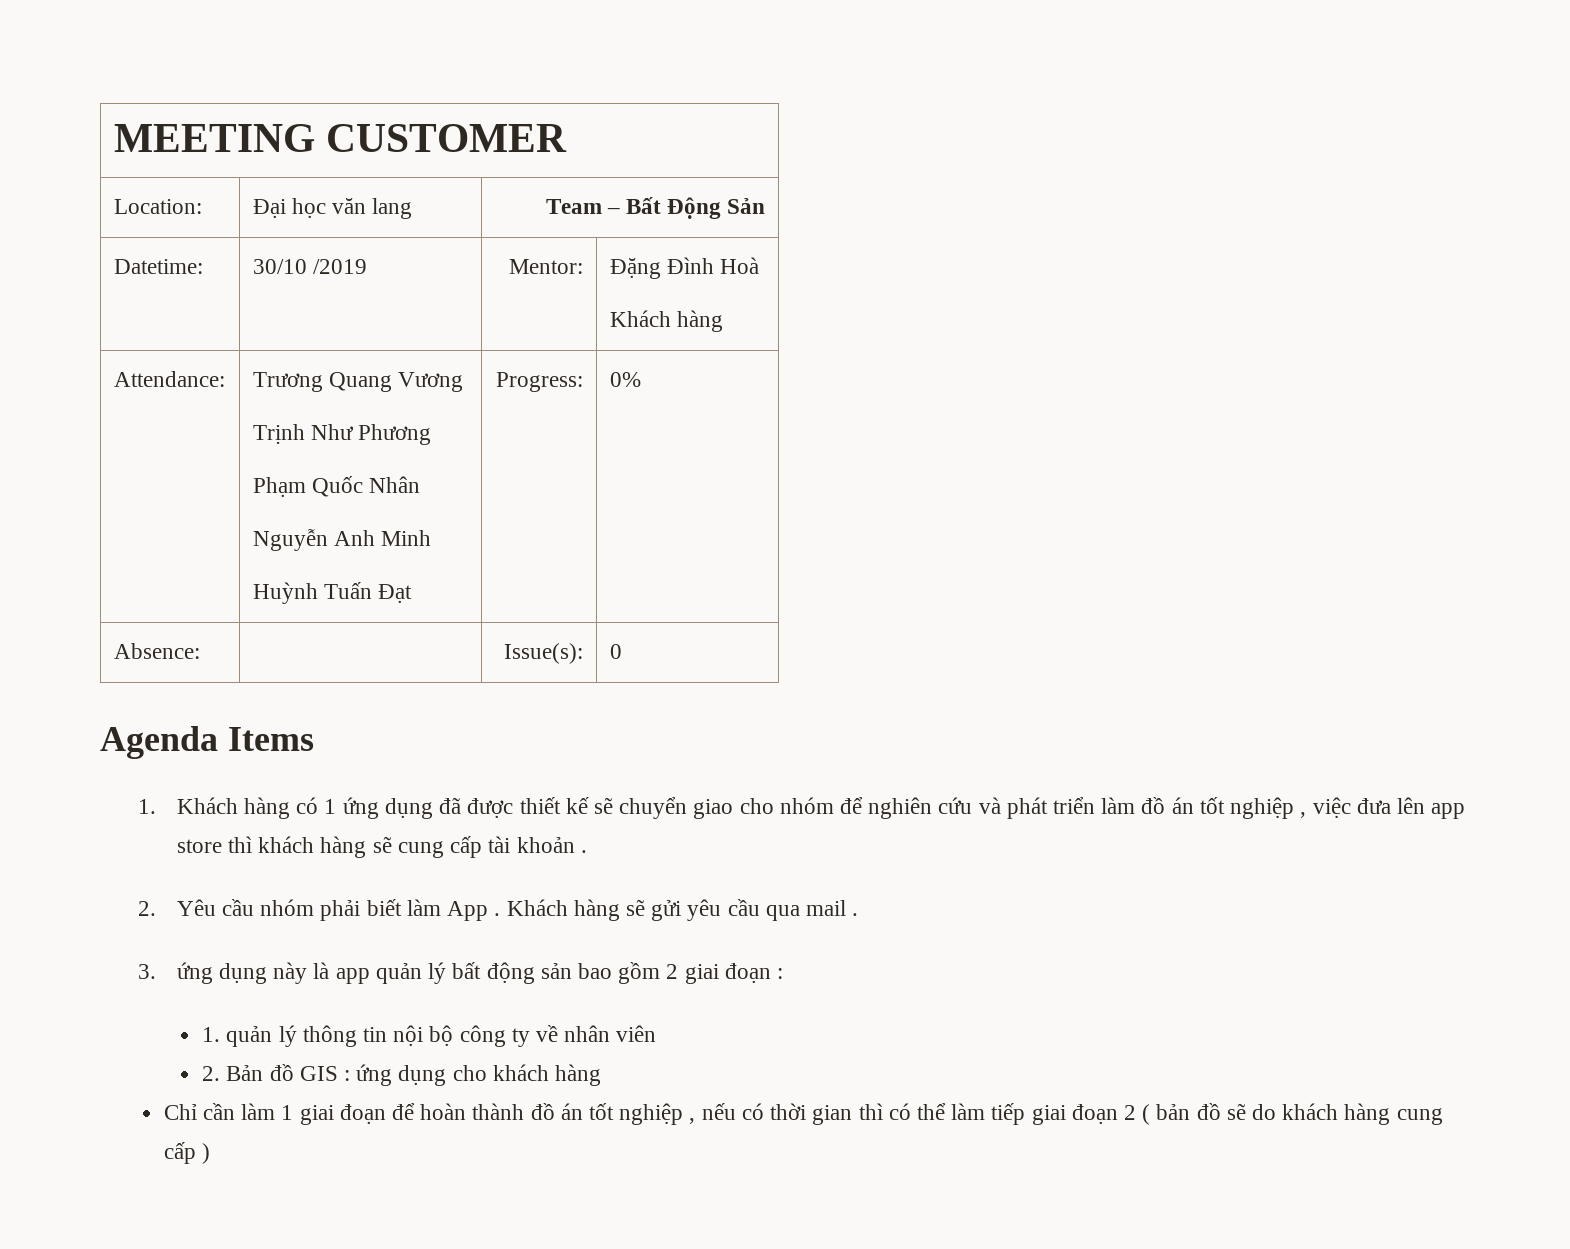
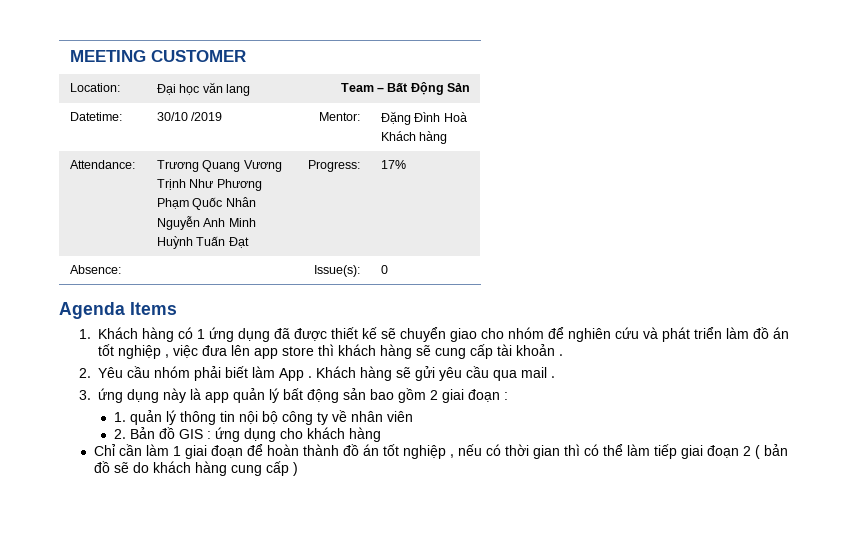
[609,372,641,387] 0% -> [380,160,406,169] 17%

